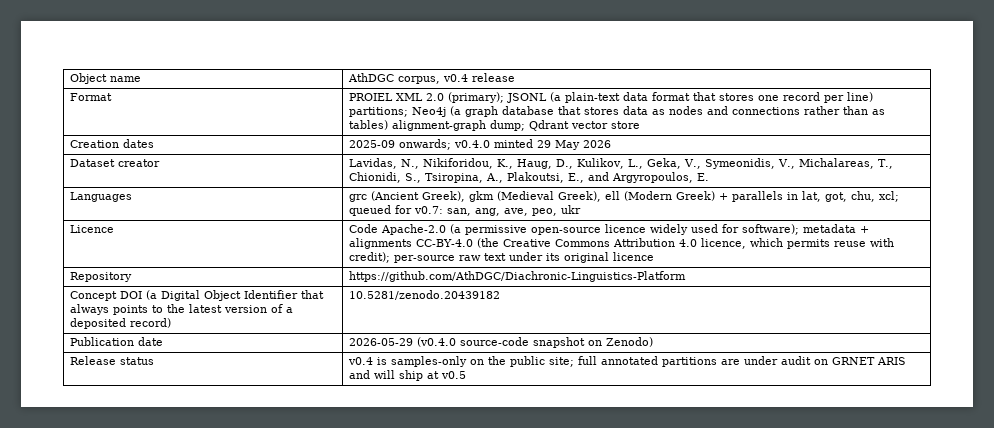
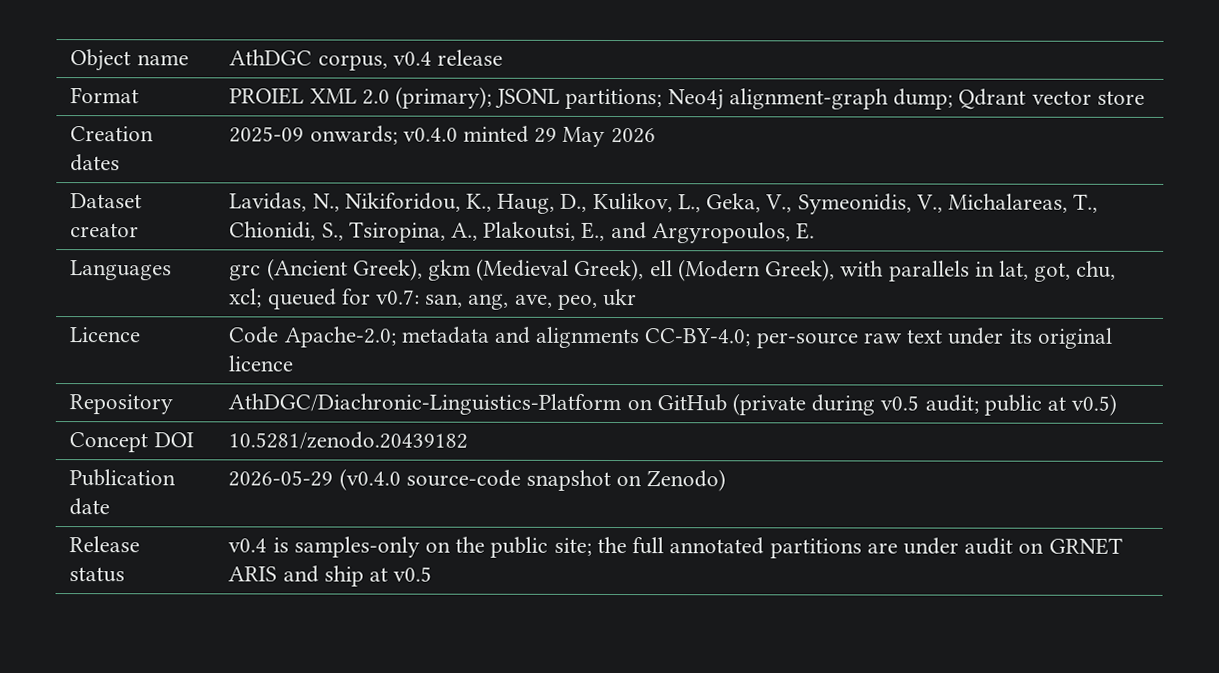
[549,92,873,103] [348,106,885,117] [348,120,388,130] (a plain-text data format that stores one record per line) partitions; Neo4j (a graph database that stores data as nodes and connections rather than as tables) -> [565,88,724,111] partitions; Neo4j
[675,191,728,201] Greek) + -> [765,259,885,282] Greek), with
[380,224,869,235] [348,238,894,249] [348,252,390,263] Apache-2.0 (a permissive open-source licence widely used for software); metadata + alignments CC-BY-4.0 (the Creative Commons Attribution 4.0 licence, which permits reuse with credit); -> [283,326,752,349] Apache-2.0; metadata and alignments CC-BY-4.0;
[348,271,686,282] [69,290,324,301] [69,304,293,315] [69,318,171,329] https://github.com/AthDGC/Diachronic-Linguistics-Platform // Concept DOI (a Digital Object Identifier that always points to the latest version of a deposited record) -> [228,393,1118,416] [69,432,194,453] AthDGC/Diachronic-Linguistics-Platform on GitHub (private during v0.5 audit; public at v0.5) // Concept DOI
(574, 362) none -> [596,536,627,554] the
[373,370,395,379] will -> (319, 574) none

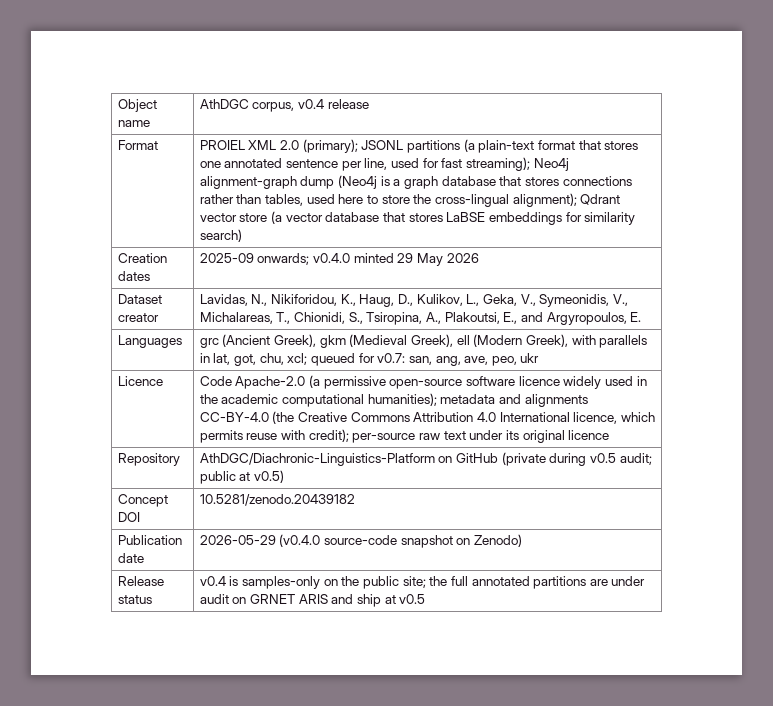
[565,88,1145,111] partitions; Neo4j alignment-graph dump; Qdrant vector store -> [406,139,639,153] [199,157,569,171] [199,175,632,189] [199,193,621,207] [199,211,636,225] [199,229,242,242] partitions (a plain-text format that stores one annotated sentence per line, used for fast streaming); Neo4j alignment-graph dump (Neo4j is a graph database that stores connections rather than tables, used here to store the cross-lingual alignment); Qdrant vector store (a vector database that stores LaBSE embeddings for similarity search)
[283,326,752,349] Apache-2.0; metadata and alignments CC-BY-4.0; -> [235,375,647,389] [199,393,588,407] [199,411,655,424] [199,429,349,443] Apache-2.0 (a permissive open-source software licence widely used in the academic computational humanities); metadata and alignments CC-BY-4.0 (the Creative Commons Attribution 4.0 International licence, which permits reuse with credit);

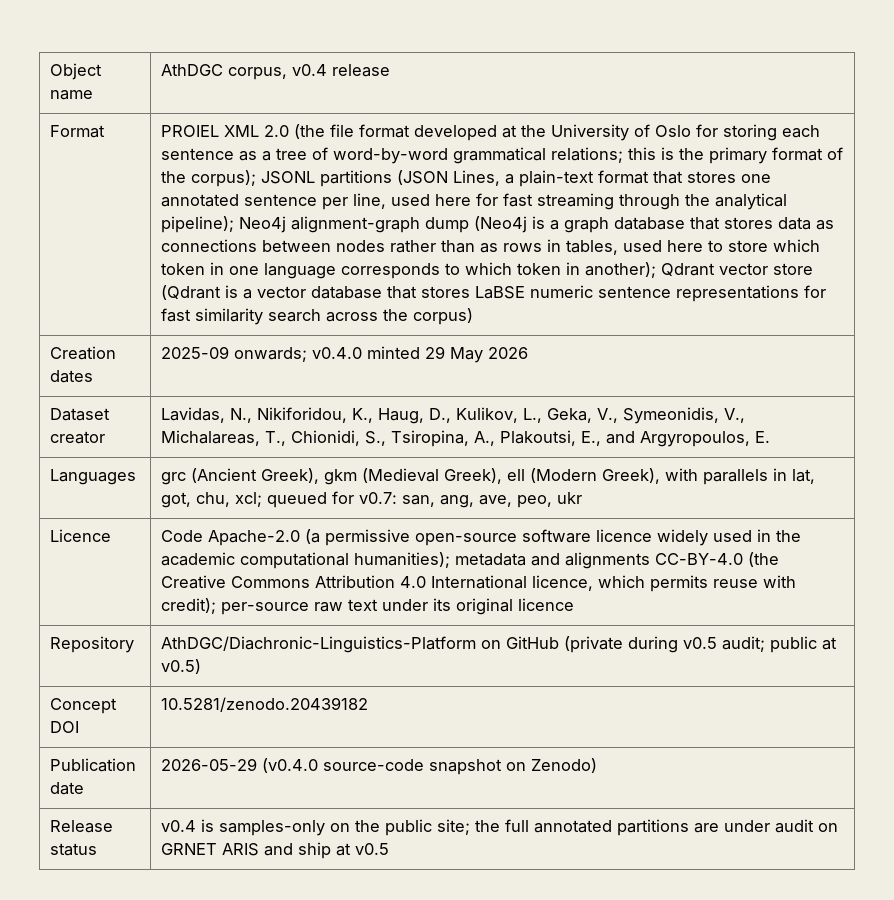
[302,139,475,153] (primary); JSONL partitions (a -> [293,124,820,141] [160,147,843,164] [160,170,514,187] (the file format developed at the University of Oslo for storing each sentence as a tree of word-by-word grammatical relations; this is the primary format of the corpus); JSONL partitions (JSON Lines, a
[422,157,530,171] for fast streaming); -> [434,193,787,210] [160,216,234,233] here for fast streaming through the analytical pipeline);
[562,176,632,186] [199,194,262,204] connections rather than -> [777,217,834,230] [160,239,561,253] data as connections between nodes rather than as rows in
[413,193,621,207] [199,211,283,224] the cross-lingual alignment); Qdrant vector store (a -> [772,239,820,252] [160,262,813,279] [160,285,252,300] which token in one language corresponds to which token in another); Qdrant vector store (Qdrant is a
[488,212,636,225] [199,229,242,242] embeddings for similarity search) -> [529,285,826,302] [160,308,473,325] numeric sentence representations for fast similarity search across the corpus)

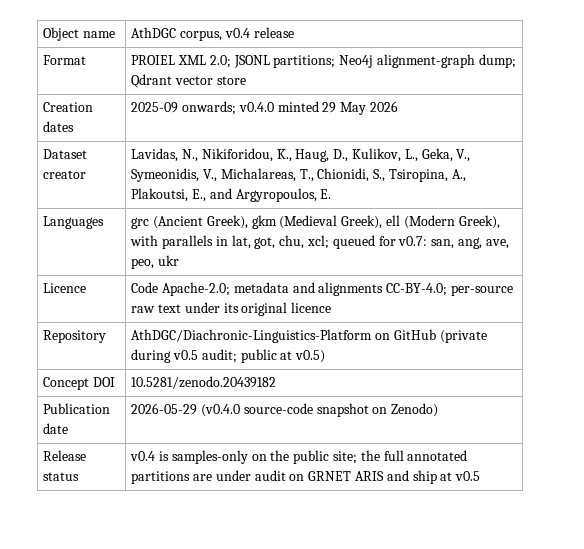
[263,124,820,141] [160,147,843,164] [160,170,771,187] [160,193,787,210] [160,216,834,233] [160,239,820,255] [160,262,813,279] [160,285,826,302] [160,308,473,325] 2.0 (the file format developed at the University of Oslo for storing each sentence as a tree of word-by-word grammatical relations; this is the primary format of the corpus); JSONL partitions (JSON Lines, a plain-text format that stores one annotated sentence per line, used here for fast streaming through the analytical pipeline); Neo4j alignment-graph dump (Neo4j is a graph database that stores data as connections between nodes rather than as rows in tables, used here to store which token in one language corresponds to which token in another); Qdrant vector store (Qdrant is a vector database that stores LaBSE numeric sentence representations for fast similarity search across the corpus) -> [209,54,516,68] [131,74,246,88] 2.0; JSONL partitions; Neo4j alignment-graph dump; Qdrant vector store
[207,529,801,546] [160,552,779,569] [160,575,796,592] [160,598,216,614] Apache-2.0 (a permissive open-source software licence widely used in the academic computational humanities); metadata and alignments CC-BY-4.0 (the Creative Commons Attribution 4.0 International licence, which permits reuse with credit); -> [162,282,448,296] Apache-2.0; metadata and alignments CC-BY-4.0;

